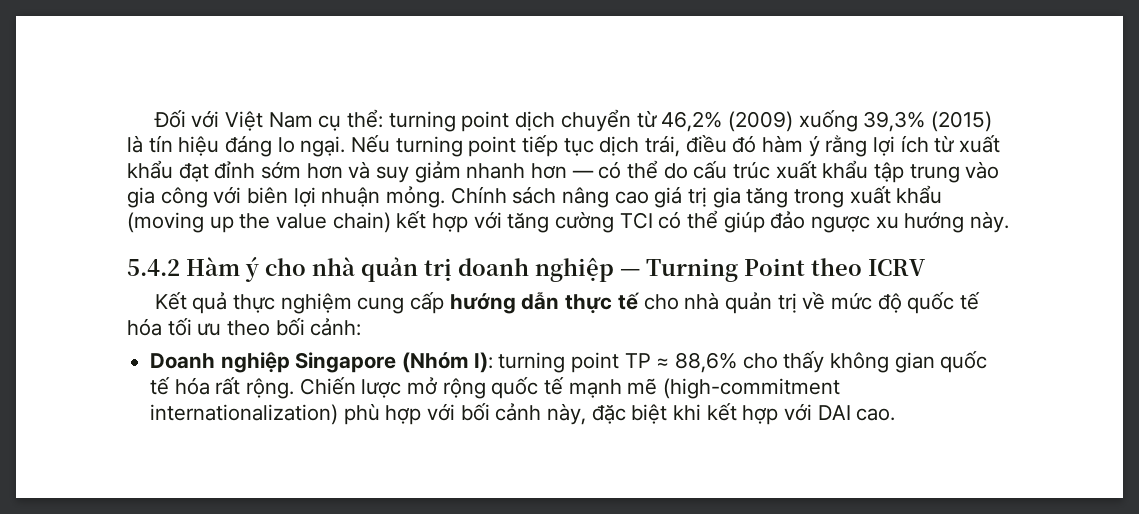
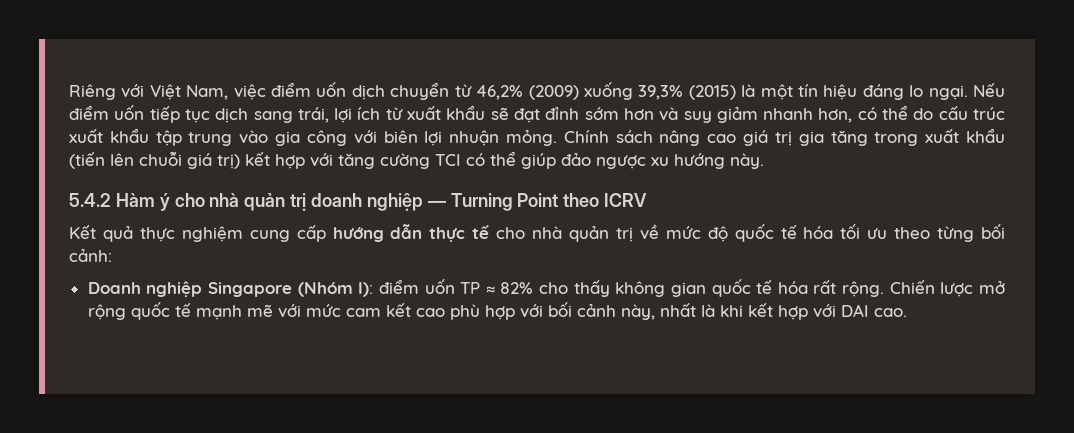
[153,110,186,128] Đối -> [69,84,116,100] Riêng
[268,109,510,132] Nam cụ thể: turning point -> [186,82,347,100] Nam, việc điểm uốn
(143, 144) none -> [760,84,793,100] một
[395,136,517,157] turning point -> [69,105,145,120] điểm uốn
[645,135,868,157] trái, điều đó hàm ý rằng -> [253,107,329,123] sang trái,
(173, 169) none -> [490,107,509,120] sẽ
[531,163,594,179] hơn — -> [818,108,853,123] hơn,
[127,212,391,233] (moving up the value chain) -> [69,151,240,169] (tiến lên chuỗi giá trị)
(271, 328) none -> [937,226,975,242] từng
[498,352,620,373] turning point -> [378,279,455,294] điểm uốn
[675,352,738,373] 88,6% -> [500,282,534,294] 82%
[663,378,841,399] [150,404,339,425] (high-commitment internationalization) -> [277,303,445,318] với mức cam kết cao
[591,404,668,424] đặc biệt -> [659,303,715,317] nhất là

